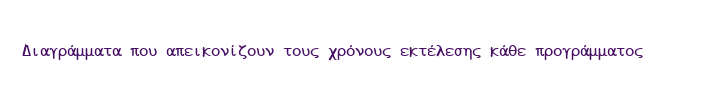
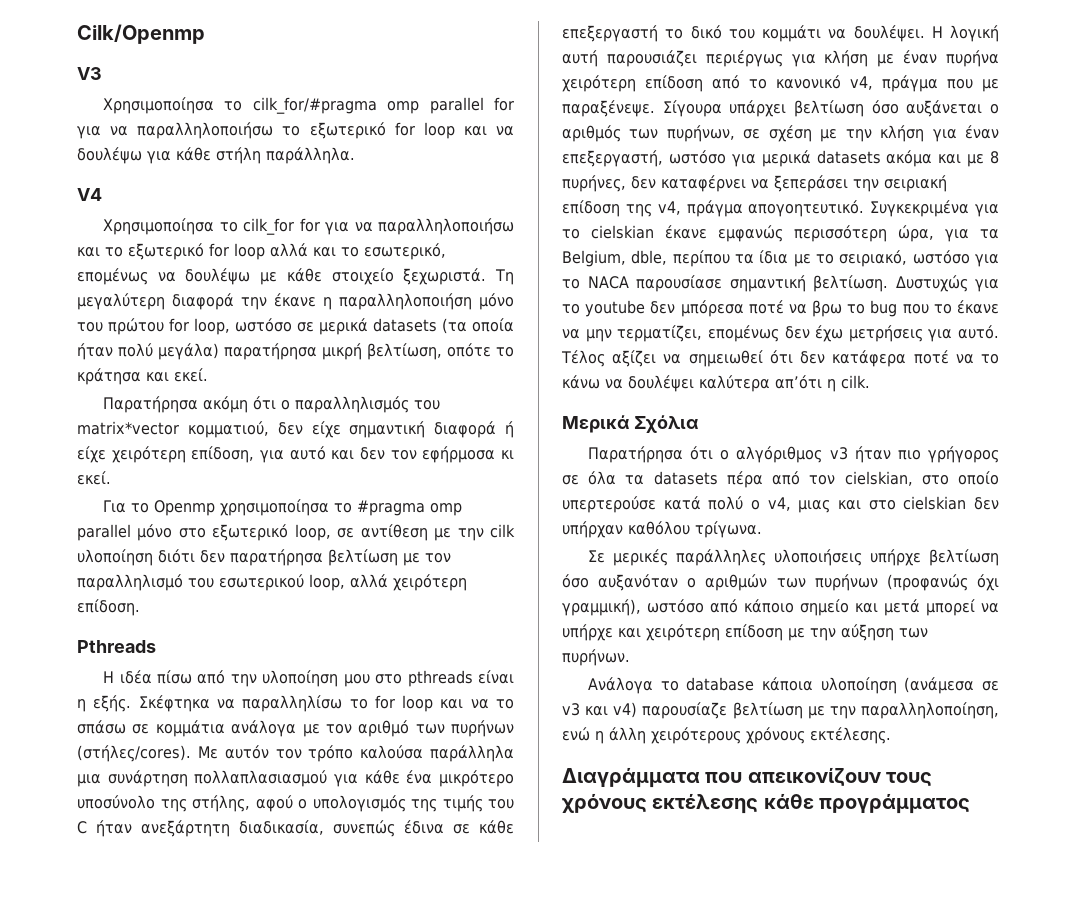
(22, 51) none -> [77,24,205,44] [77,67,102,80] [103,97,514,114] [77,122,514,139] [77,147,355,164] [77,188,102,201] [103,218,514,235] [77,243,446,260] [77,268,514,285] [77,293,514,310] [77,318,514,335] [77,343,514,360] [77,368,208,385] [103,396,441,413] [77,421,514,438] [77,446,514,463] [77,471,111,485] [103,499,463,516] [77,524,515,541] [77,549,451,566] [77,574,467,591] [77,599,140,616] [77,640,156,653] [103,670,514,687] [77,695,515,712] [77,720,514,737] [77,745,514,762] [77,770,514,787] [77,795,514,812] [77,820,514,837] [562,25,999,42] [562,50,999,67] [562,75,999,92] [562,100,999,117] [562,125,999,142] [562,150,999,167] [562,175,947,192] [562,200,999,217] [562,225,999,242] [562,250,999,267] [562,275,999,292] [562,300,999,317] [562,325,999,342] [561,350,999,367] [562,375,870,392] [562,415,698,433] [588,446,999,463] [562,471,999,488] [562,496,999,513] [562,521,762,538] [588,549,999,566] [562,574,999,591] [562,599,999,616] [562,624,928,641] [562,649,630,666] [588,677,999,694] [562,702,999,719] [562,727,891,744] Cilk/Openmp // V3 // Χρησιμοποίησα το cilk_for/#pragma omp parallel for για να παραλληλοποιήσω το εξωτερικό for loop και να δουλέψω για κάθε στήλη παράλληλα. // V4 // Χρησιμοποίησα το cilk_for for για να παραλληλοποιήσω και το εξωτερικό for loop αλλά και το εσωτερικό, επομένως να δουλέψω με κάθε στοιχείο ξεχωριστά. Τη μεγαλύτερη διαφορά την έκανε η παραλληλοποιήση μόνο του πρώτου for loop, ωστόσο σε μερικά datasets (τα οποία ήταν πολύ μεγάλα) παρατήρησα μικρή βελτίωση, οπότε το κράτησα και εκεί. // Παρατήρησα ακόμη ότι ο παραλληλισμός του matrix*vector κομματιού, δεν είχε σημαντική διαφορά ή είχε χειρότερη επίδοση, για αυτό και δεν τον εφήρμοσα κι εκεί. // Για το Openmp χρησιμοποίησα το #pragma omp parallel μόνο στο εξωτερικό loop, σε αντίθεση με την cilk υλοποίηση διότι δεν παρατήρησα βελτίωση με τον παραλληλισμό του εσωτερικού loop, αλλά χειρότερη επίδοση. // Pthreads // Η ιδέα πίσω από την υλοποίηση μου στο pthreads είναι η εξής. Σκέφτηκα να παραλληλίσω το for loop και να το σπάσω σε κομμάτια ανάλογα με τον αριθμό των πυρήνων (στήλες/cores). Με αυτόν τον τρόπο καλούσα παράλληλα μια συνάρτηση πολλαπλασιασμού για κάθε ένα μικρότερο υποσύνολο της στήλης, αφού ο υπολογισμός της τιμής του C ήταν ανεξάρτητη διαδικασία, συνεπώς έδινα σε κάθε επεξεργαστή το δικό του κομμάτι να δουλέψει. Η λογική αυτή παρουσιάζει περιέργως για κλήση με έναν πυρήνα χειρότερη επίδοση από το κανονικό v4, πράγμα που με παραξένεψε. Σίγουρα υπάρχει βελτίωση όσο αυξάνεται ο αριθμός των πυρήνων, σε σχέση με την κλήση για έναν επεξεργαστή, ωστόσο για μερικά datasets ακόμα και με 8 πυρήνες, δεν καταφέρνει να ξεπεράσει την σειριακή επίδοση της v4, πράγμα απογοητευτικό. Συγκεκριμένα για το cielskian έκανε εμφανώς περισσότερη ώρα, για τα Belgium, dble, περίπου τα ίδια με το σειριακό, ωστόσο για το NACA παρουσίασε σημαντική βελτίωση. Δυστυχώς για το youtube δεν μπόρεσα ποτέ να βρω το bug που το έκανε να μην τερματίζει, επομένως δεν έχω μετρήσεις για αυτό. Τέλος αξίζει να σημειωθεί ότι δεν κατάφερα ποτέ να το κάνω να δουλέψει καλύτερα απ’ότι η cilk. // Μερικά Σχόλια // Παρατήρησα ότι ο αλγόριθμος v3 ήταν πιο γρήγορος σε όλα τα datasets πέρα από τον cielskian, στο οποίο υπερτερούσε κατά πολύ ο v4, μιας και στο cielskian δεν υπήρχαν καθόλου τρίγωνα. // Σε μερικές παράλληλες υλοποιήσεις υπήρχε βελτίωση όσο αυξανόταν ο αριθμών των πυρήνων (προφανώς όχι γραμμική), ωστόσο από κάποιο σημείο και μετά μπορεί να υπήρχε και χειρότερη επίδοση με την αύξηση των πυρήνων. // Ανάλογα το database κάποια υλοποίηση (ανάμεσα σε v3 και v4) παρουσίαζε βελτίωση με την παραλληλοποίηση, ενώ η άλλη χειρότερους χρόνους εκτέλεσης. //

